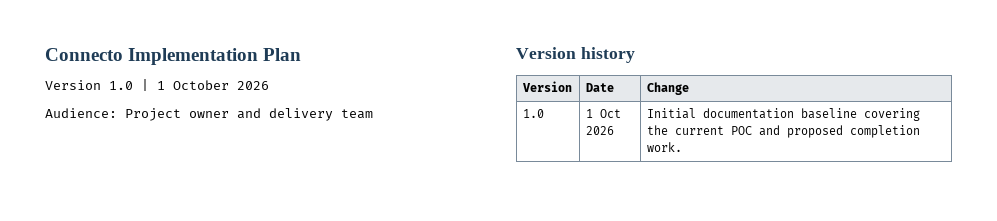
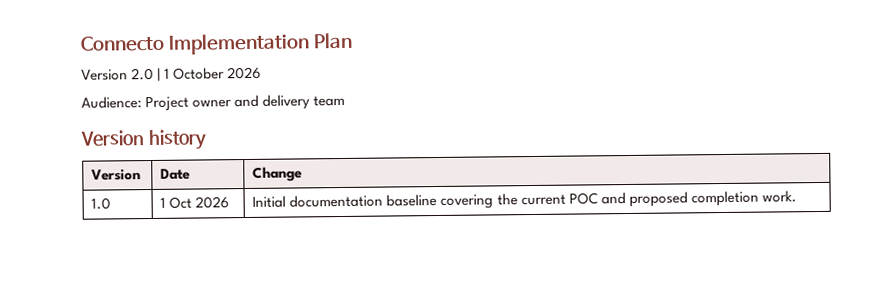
[109,81,133,90] 1.0 -> [131,67,155,81] 2.0

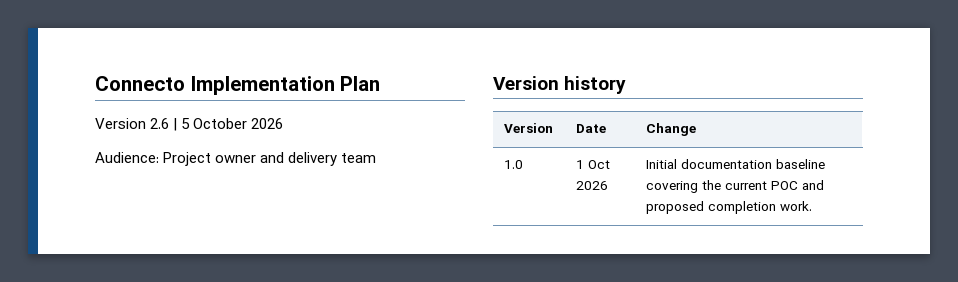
[131,67,171,81] 2.0 | 1 -> [150,118,191,131] 2.6 | 5

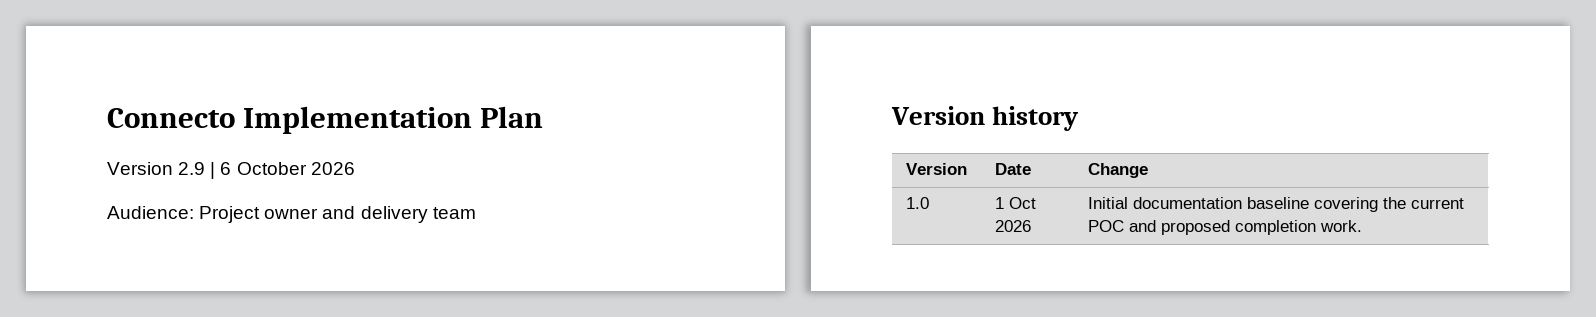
[150,118,191,131] 2.6 | 5 -> [178,162,232,179] 2.9 | 6

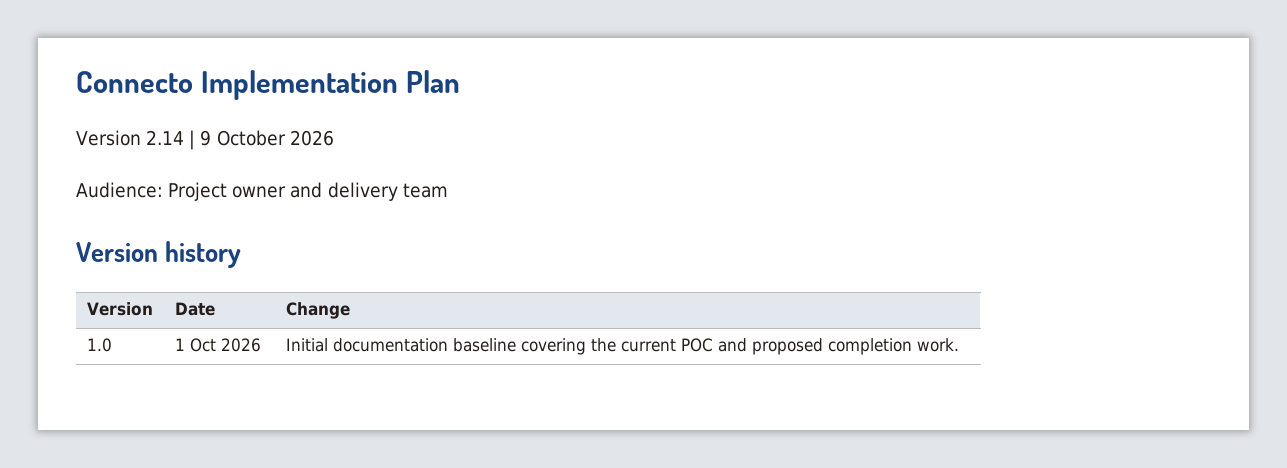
[178,162,232,179] 2.9 | 6 -> [146,130,212,150] 2.14 | 9

